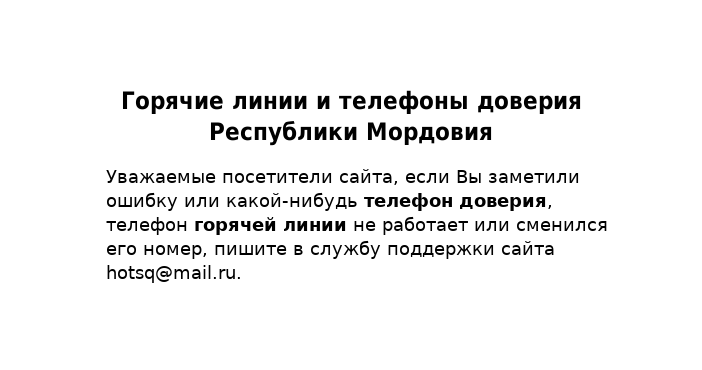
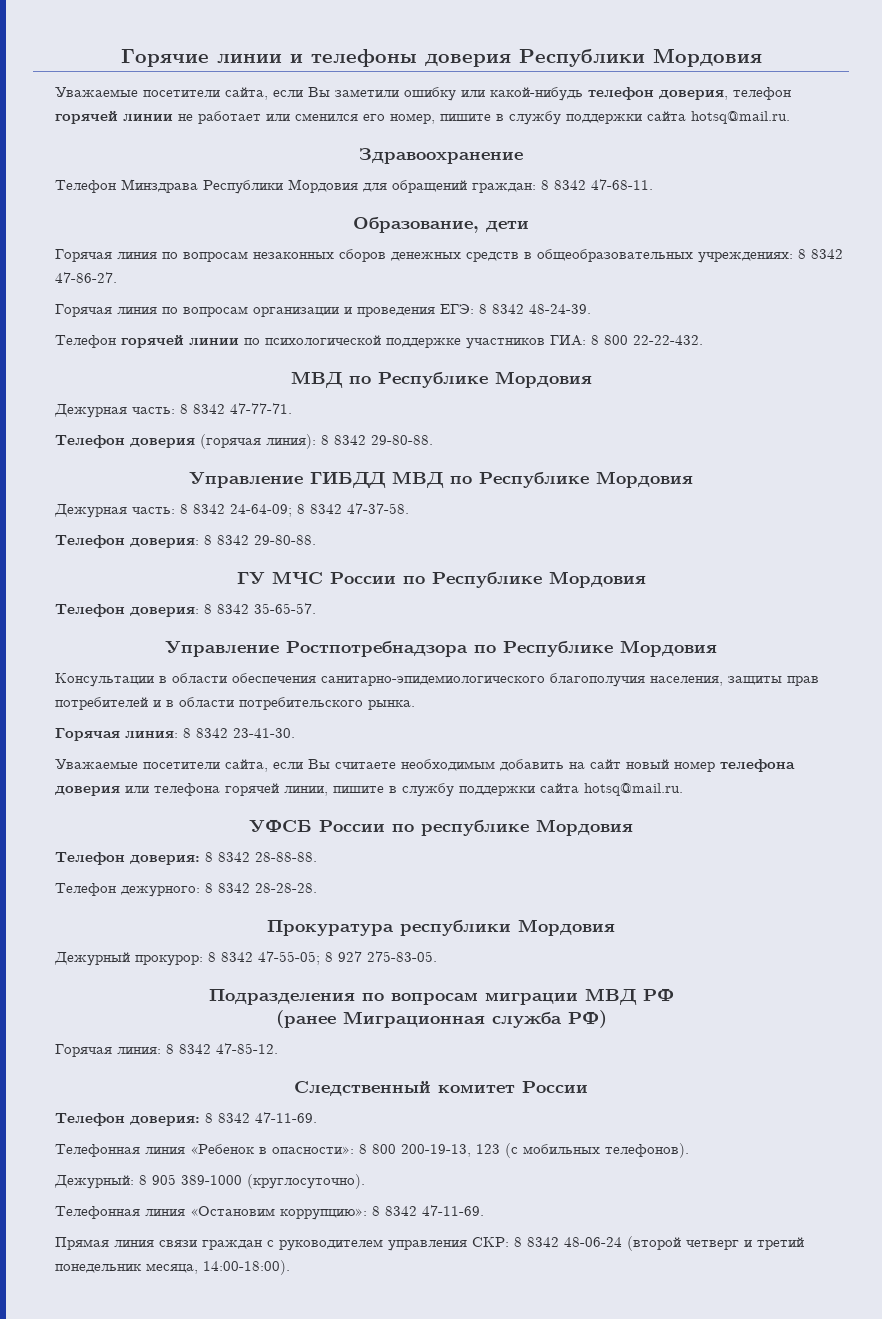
(242, 274) none -> [359,148,523,164] [54,179,653,194] [353,217,529,233] [54,249,843,263] [54,272,117,283] [54,304,591,317] [54,335,703,349] [290,371,592,388] [53,403,292,418] [54,434,433,449] [189,471,693,488] [53,503,409,518] [54,535,316,548] [236,571,646,588] [54,603,316,617] [165,640,717,657] [54,673,819,687] [54,697,415,710] [54,728,295,741] [54,759,795,772] [54,783,683,797] [249,819,633,836] [54,852,317,865] [54,883,317,897] [267,919,615,936] [53,951,437,966] [208,988,674,1005] [275,1010,607,1028] [54,1043,278,1057] [294,1081,588,1096] [54,1112,317,1126] [54,1143,689,1158] [53,1174,365,1189] [54,1205,484,1220] [54,1236,804,1251] [54,1260,290,1275] // Здравоохранение // Телефон Минздрава Республики Мордовия для обращений граждан: 8 8342 47-68-11. // Образование, дети // Горячая линия по вопросам незаконных сборов денежных средств в общеобразовательных учреждениях: 8 8342 47-86-27. // Горячая линия по вопросам организации и проведения ЕГЭ: 8 8342 48-24-39. // Телефон горячей линии по психологической поддержке участников ГИА: 8 800 22-22-432. // МВД по Республике Мордовия // Дежурная часть: 8 8342 47-77-71. // Телефон доверия (горячая линия): 8 8342 29-80-88. // Управление ГИБДД МВД по Республике Мордовия // Дежурная часть: 8 8342 24-64-09; 8 8342 47-37-58. // Телефон доверия: 8 8342 29-80-88. // ГУ МЧС России по Республике Мордовия // Телефон доверия: 8 8342 35-65-57. // Управление Ростпотребнадзора по Республике Мордовия // Консультации в области обеспечения санитарно-эпидемиологического благополучия населения, защиты прав потребителей и в области потребительского рынка. // Горячая линия: 8 8342 23-41-30. // Уважаемые посетители сайта, если Вы считаете необходимым добавить на сайт новый номер телефона доверия или телефона горячей линии, пишите в службу поддержки сайта hotsq@mail.ru. // УФСБ России по республике Мордовия // Телефон доверия: 8 8342 28-88-88. // Телефон дежурного: 8 8342 28-28-28. // Прокуратура республики Мордовия // Дежурный прокурор: 8 8342 47-55-05; 8 927 275-83-05. // Подразделения по вопросам миграции МВД РФ // (ранее Миграционная служба РФ) // Горячая линия: 8 8342 47-85-12. // Следственный комитет России // Телефон доверия: 8 8342 47-11-69. // Телефонная линия «Ребенок в опасности»: 8 800 200-19-13, 123 (с мобильных телефонов). // Дежурный: 8 905 389-1000 (круглосуточно). // Телефонная линия «Остановим коррупцию»: 8 8342 47-11-69. // Прямая линия связи граждан с руководителем управления СКР: 8 8342 48-06-24 (второй четверг и третий понедельник месяца, 14:00-18:00).

